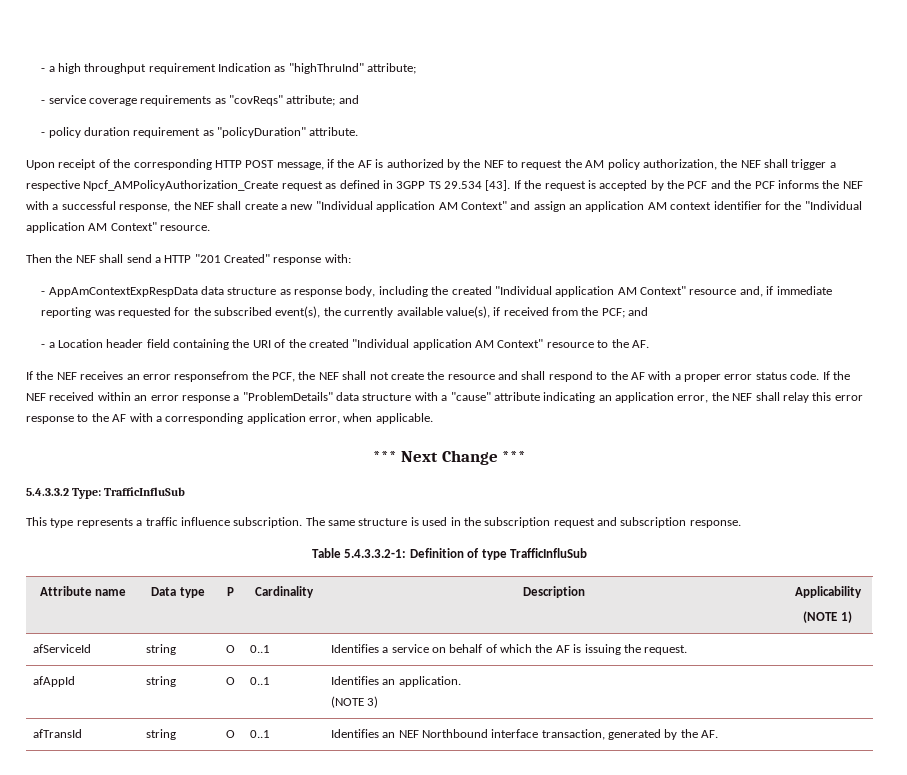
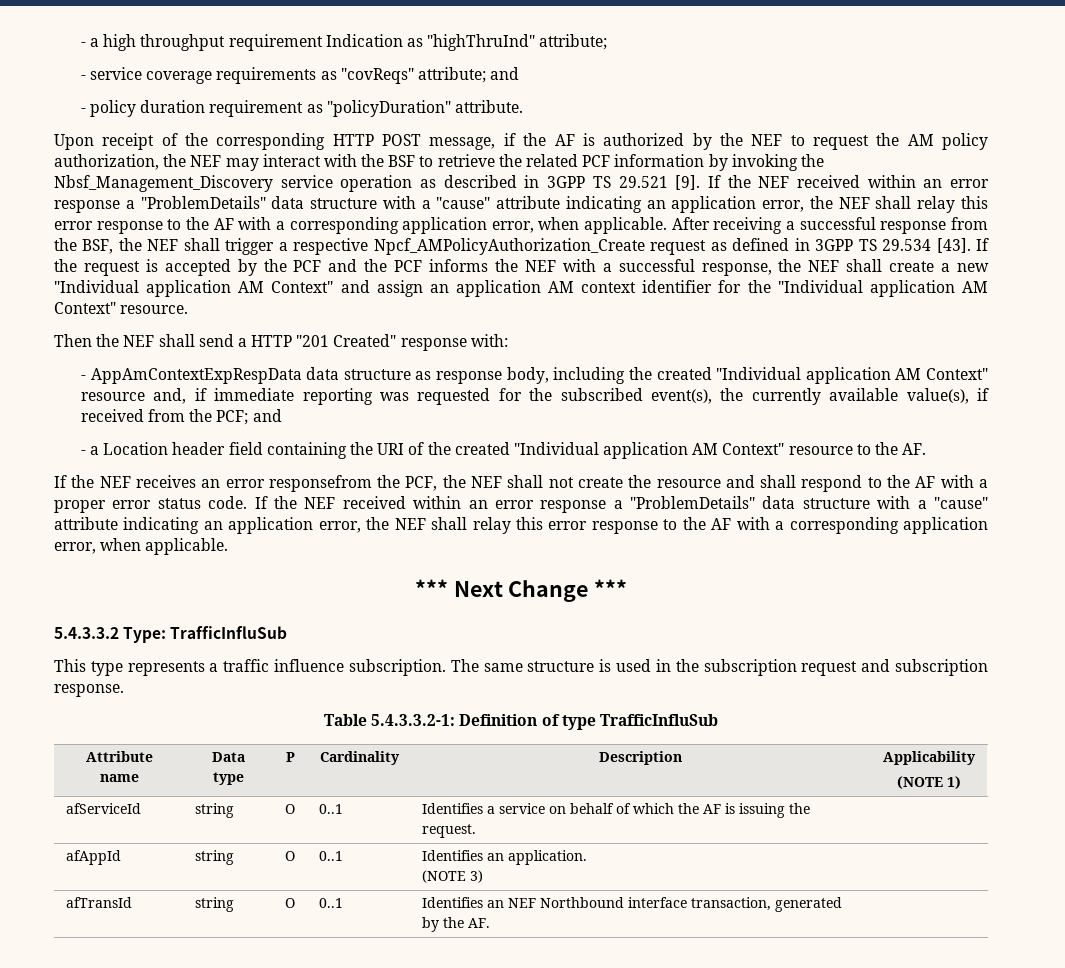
(761, 164) none -> [225,154,824,171] [54,175,989,192] [54,196,988,213] [54,217,988,234] [54,238,179,254] may interact with the BSF to retrieve the related PCF information by invoking the Nbsf_Management_Discovery service operation as described in 3GPP TS 29.521 [9]. If the NEF received within an error response a "ProblemDetails" data structure with a "cause" attribute indicating an application error, the NEF shall relay this error response to the AF with a corresponding application error, when applicable. After receiving a successful response from the BSF, the NEF

